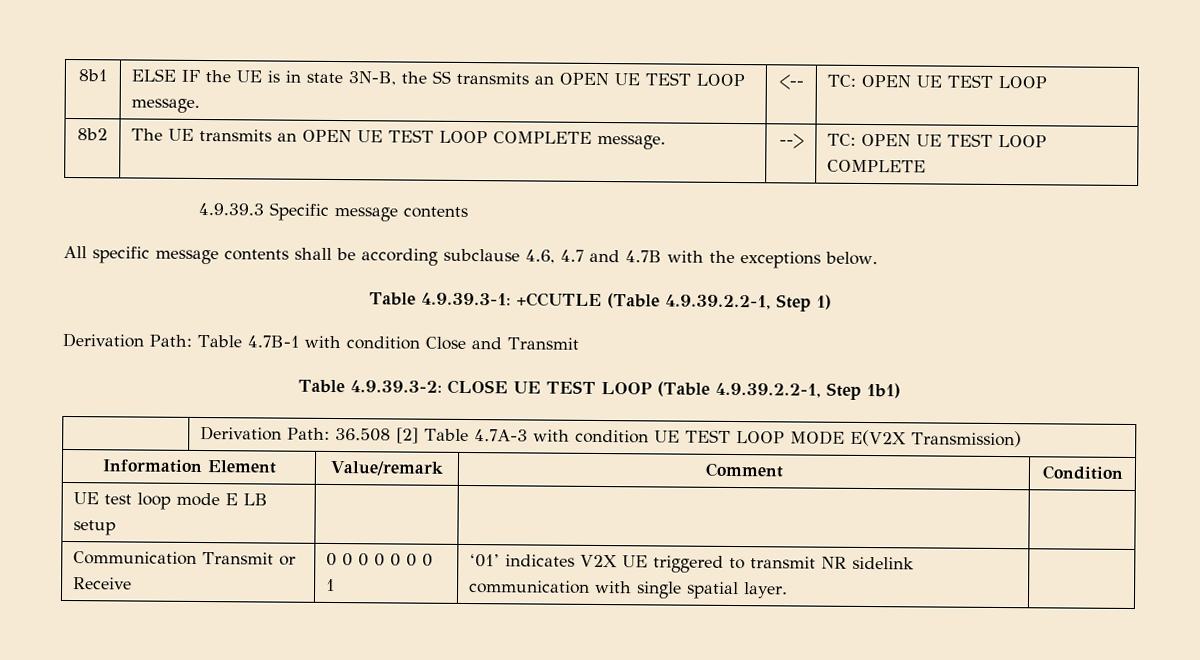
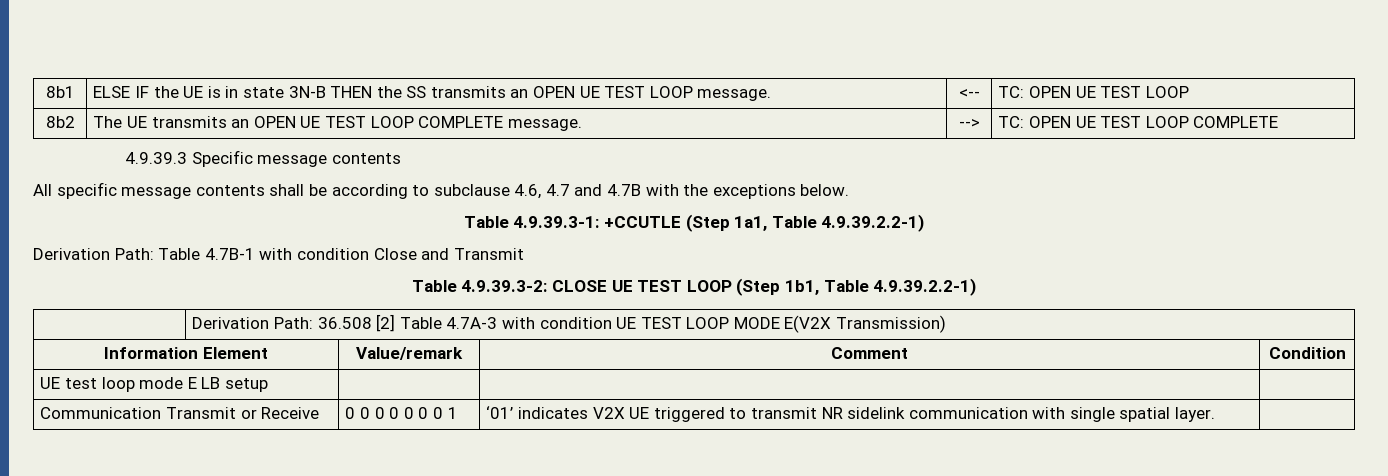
[348,71,397,86] 3N-B, -> [288,86,373,98] 3N-B THEN
(438, 257) none -> [412,185,430,196] to
[607,293,832,312] (Table 4.9.39.2.2-1, Step 1) -> [685,214,925,232] (Step 1a1, Table 4.9.39.2.2-1)
[657,381,901,400] (Table 4.9.39.2.2-1, Step 1b1) -> [736,278,977,296] (Step 1b1, Table 4.9.39.2.2-1)

